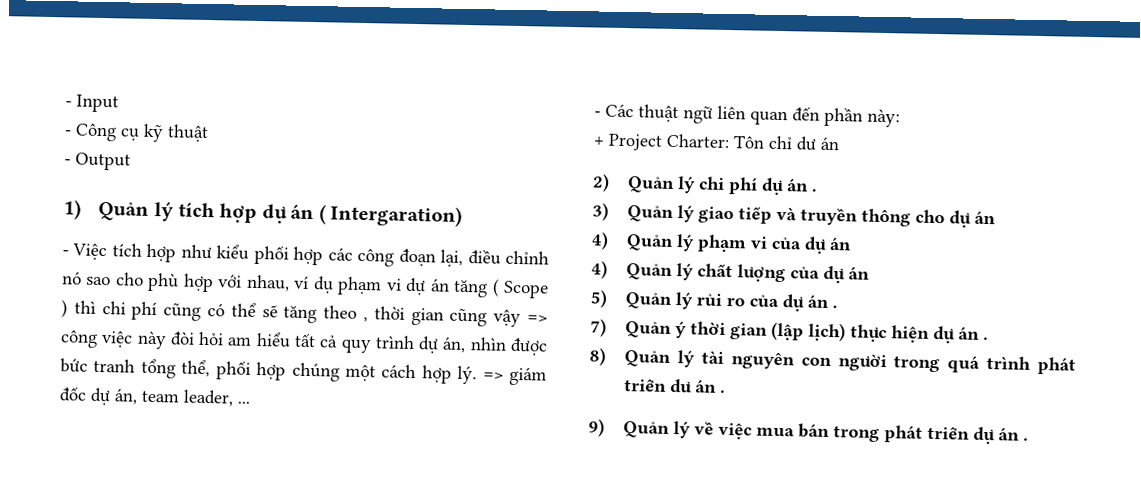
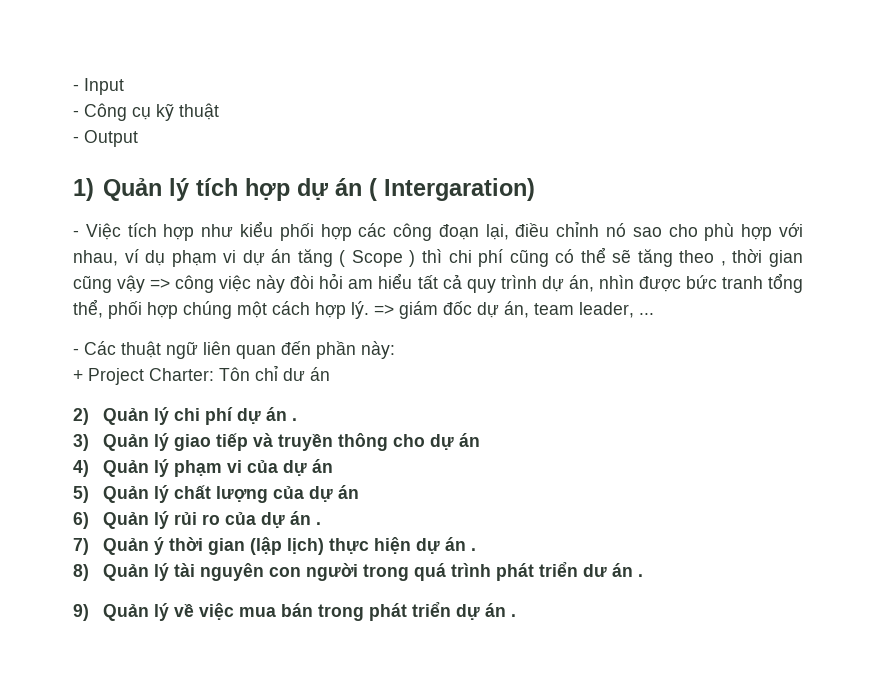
[591,260,608,279] 4) -> [73,486,89,503] 5)
[590,289,608,308] 5) -> [73,512,89,529] 6)

